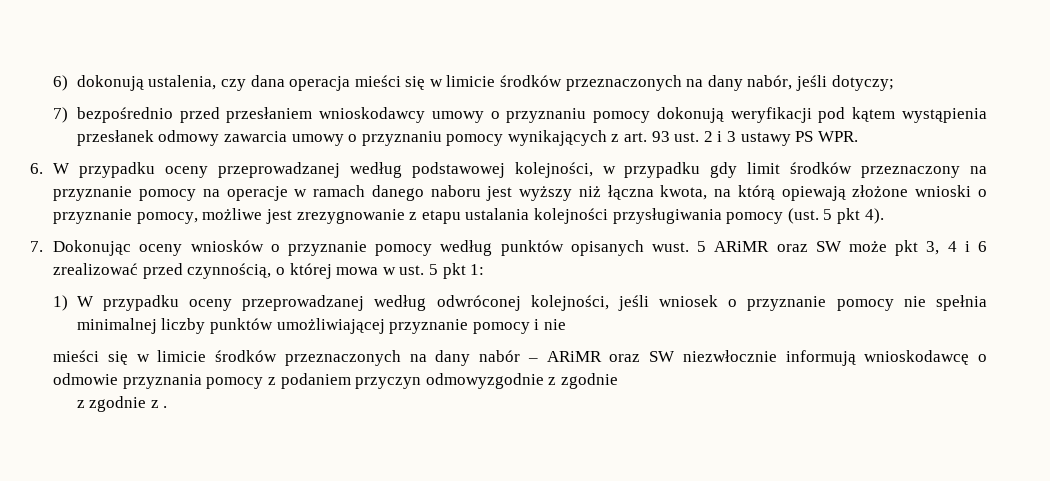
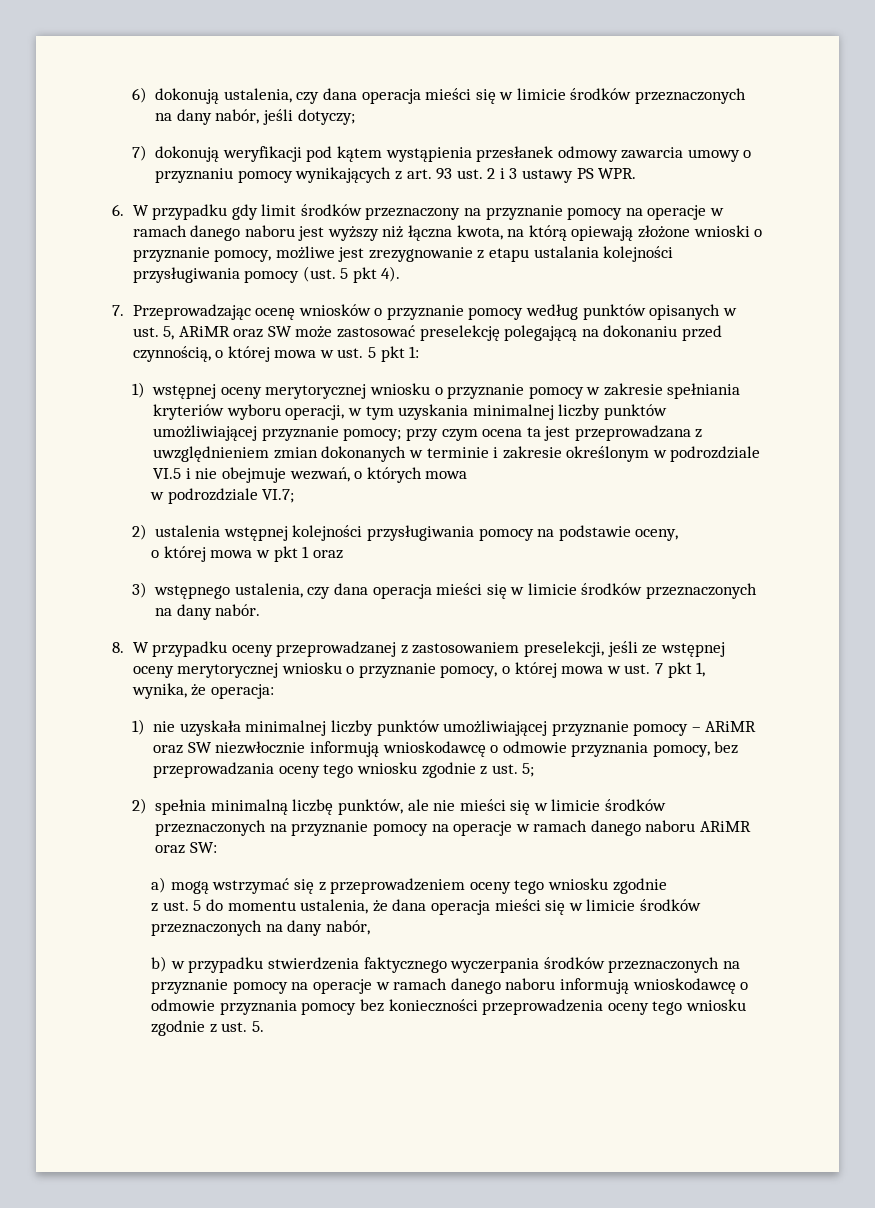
[76,107,651,123] bezpośrednio przed przesłaniem wnioskodawcy umowy o przyznaniu pomocy -> (147, 153) none
[165,162,701,178] oceny przeprowadzanej według podstawowej kolejności, w przypadku -> (228, 212) none
[53,240,183,256] Dokonując oceny -> [132,304,296,320] Przeprowadzając ocenę
[652,241,707,252] wust. 5 -> [722,308,737,316] [132,326,175,340] w ust. 5,
[895,240,987,256] [53,263,139,275] pkt 3, 4 i 6 zrealizować -> [337,325,678,341] zastosować preselekcję polegającą na dokonaniu
[76,295,988,311] [76,318,566,334] [53,350,521,366] W przypadku oceny przeprowadzanej według odwróconej kolejności, jeśli wniosek o przyznanie pomocy nie spełnia minimalnej liczby punktów umożliwiającej przyznanie pomocy i nie // mieści się w limicie środków przeznaczonych na dany nabór -> [152,383,741,399] [153,404,667,420] [153,425,703,441] [153,446,761,462] [153,467,468,483] [150,488,295,504] [131,524,679,541] [151,546,343,562] [131,582,758,599] [155,604,261,620] [112,641,725,657] [132,662,706,678] [131,683,274,699] [131,719,689,736] wstępnej oceny merytorycznej wniosku o przyznanie pomocy w zakresie spełniania kryteriów wyboru operacji, w tym uzyskania minimalnej liczby punktów umożliwiającej przyznanie pomocy; przy czym ocena ta jest przeprowadzana z uwzględnieniem zmian dokonanych w terminie i zakresie określonym w podrozdziale VI.5 i nie obejmuje wezwań, o których mowa // w podrozdziale VI.7; // 2) ustalenia wstępnej kolejności przysługiwania pomocy na podstawie oceny, // o której mowa w pkt 1 oraz // 3) wstępnego ustalenia, czy dana operacja mieści się w limicie środków przeznaczonych na dany nabór. // 8. W przypadku oceny przeprowadzanej z zastosowaniem preselekcji, jeśli ze wstępnej oceny merytorycznej wniosku o przyznanie pomocy, o której mowa w ust. 7 pkt 1, wynika, że operacja: // 1) nie uzyskała minimalnej liczby punktów umożliwiającej przyznanie pomocy
[206,373,618,389] [76,396,168,412] pomocy z podaniem przyczyn odmowyzgodnie z zgodnie // z zgodnie z . -> [652,741,739,757] [153,762,535,778] [131,798,667,815] [155,820,752,836] [155,842,217,854] [151,877,667,894] [151,899,701,915] [151,920,371,936] [151,956,740,973] [151,978,749,994] [151,999,746,1015] [151,1020,265,1036] pomocy, bez przeprowadzania oceny tego wniosku zgodnie z ust. 5; // 2) spełnia minimalną liczbę punktów, ale nie mieści się w limicie środków przeznaczonych na przyznanie pomocy na operacje w ramach danego naboru ARiMR oraz SW: // a) mogą wstrzymać się z przeprowadzeniem oceny tego wniosku zgodnie // z ust. 5 do momentu ustalenia, że dana operacja mieści się w limicie środków przeznaczonych na dany nabór, // b) w przypadku stwierdzenia faktycznego wyczerpania środków przeznaczonych na przyznanie pomocy na operacje w ramach danego naboru informują wnioskodawcę o odmowie przyznania pomocy bez konieczności przeprowadzenia oceny tego wniosku zgodnie z ust. 5.

